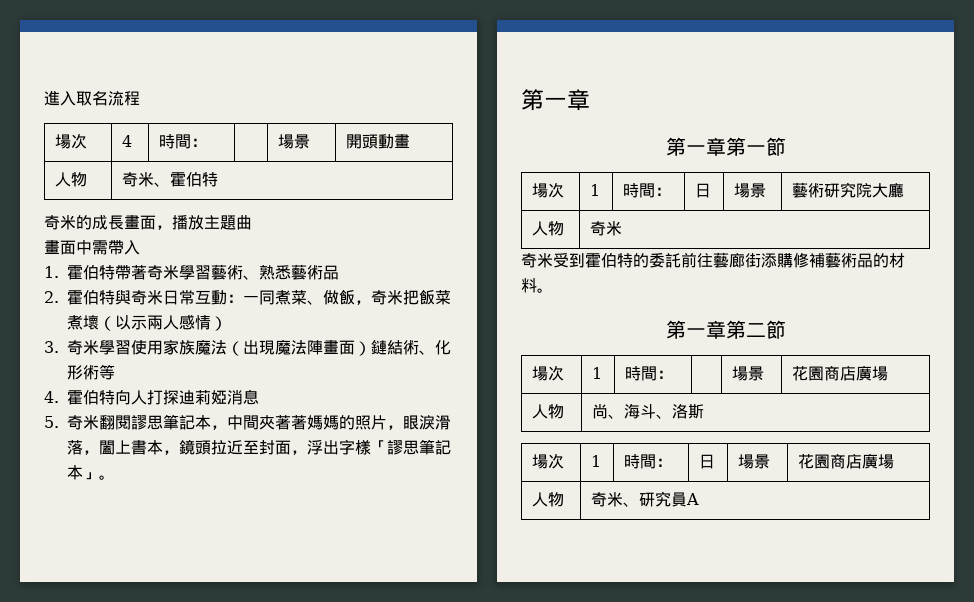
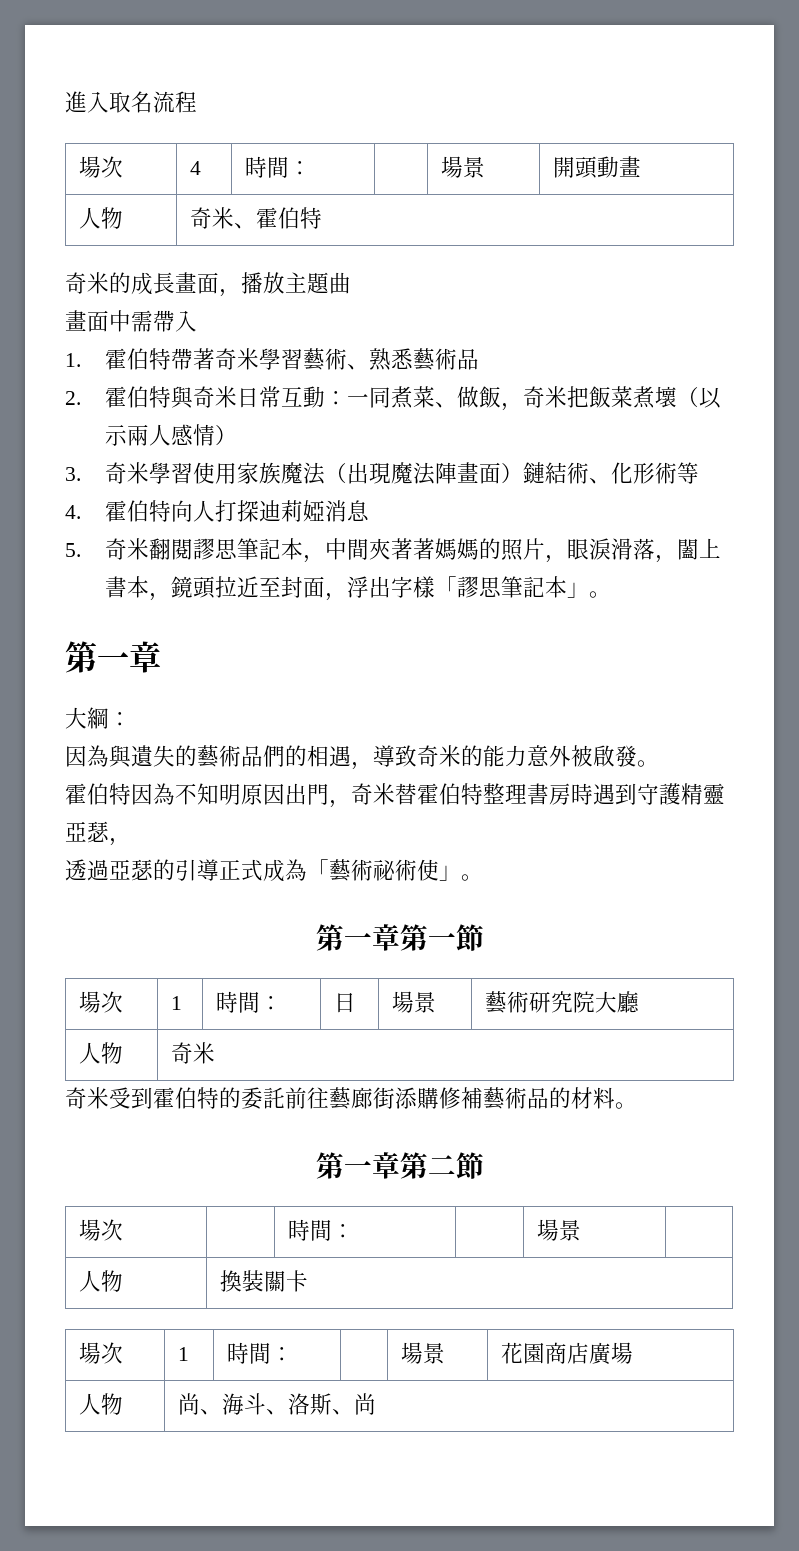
(590, 100) none -> [65,707,131,729] [65,745,659,770] [65,783,725,808] [65,821,131,846] [65,859,483,882] // 大綱： // 因為與遺失的藝術品們的相遇，導致奇米的能力意外被啟發。 // 霍伯特因為不知明原因出門，奇米替霍伯特整理書房時遇到守護精靈亞瑟， // 透過亞瑟的引導正式成為「藝術祕術使」。
(786, 329) none -> [78,1219,123,1241] [287,1219,354,1241] [536,1219,581,1241] [78,1270,123,1292] [219,1270,308,1292] // 場次 | | 時間： | | 場景 | // 人物 | 換裝關卡
[531,453,564,469] [590,455,601,467] [623,454,672,469] [698,454,715,469] [737,454,770,469] [797,453,894,469] [531,492,564,507] [590,491,699,507] // 場次 | 1 | 時間： | 日 | 場景 | 花園商店廣場 // 人物 | 奇米、研究員A -> [331,1393,376,1415] 、尚

